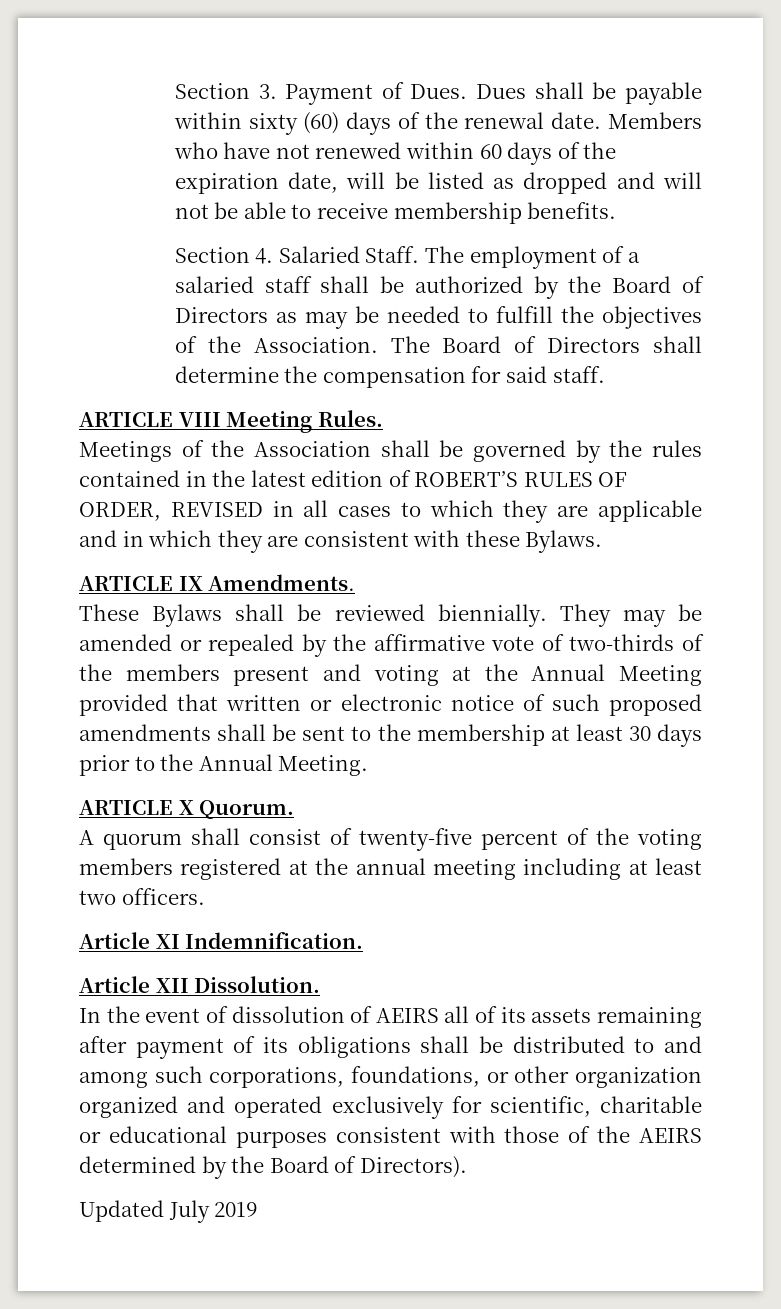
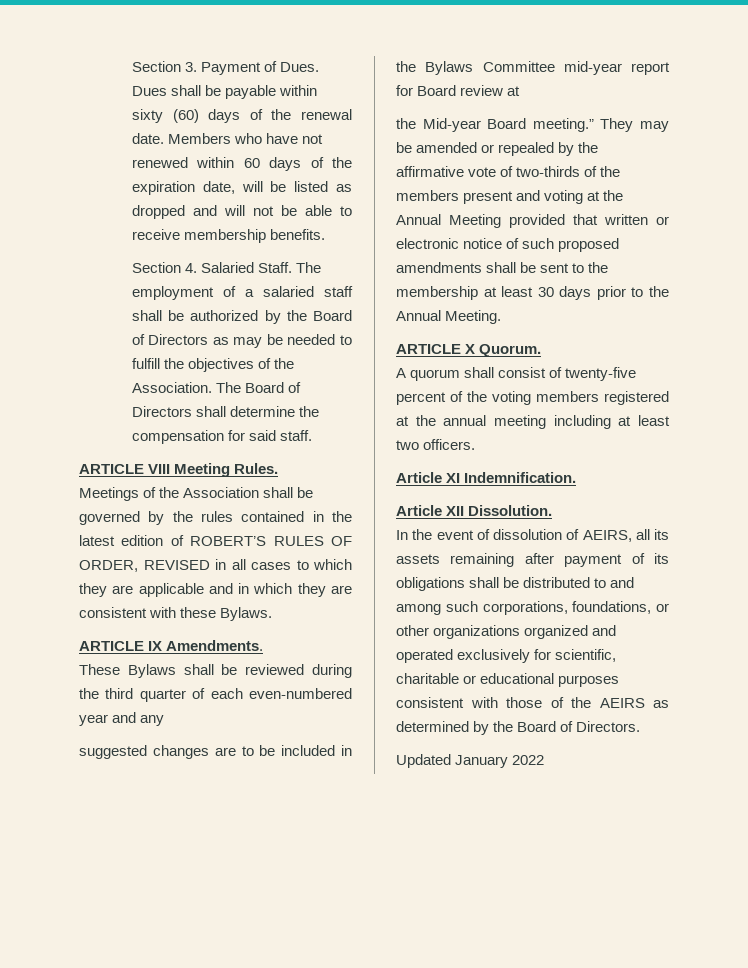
[437,604,547,627] biennially. -> [312,664,352,678] [79,688,352,702] [79,712,165,726] [79,745,352,759] [396,61,670,75] [396,85,521,96] [396,118,594,132] during the third quarter of each even-numbered year and any // suggested changes are to be included in the Bylaws Committee mid-year report for Board review at // the Mid-year Board meeting.”
[375,1006,498,1023] AEIRS all of -> [582,529,650,542] AEIRS, all
[575,1067,702,1088] organization -> [433,625,521,639] organizations
(702, 1135) none -> [653,700,669,708] as
[359,1156,467,1178] Directors). -> [576,721,641,732] Directors.
[168,1200,259,1223] July 2019 -> [455,755,545,768] January 2022

